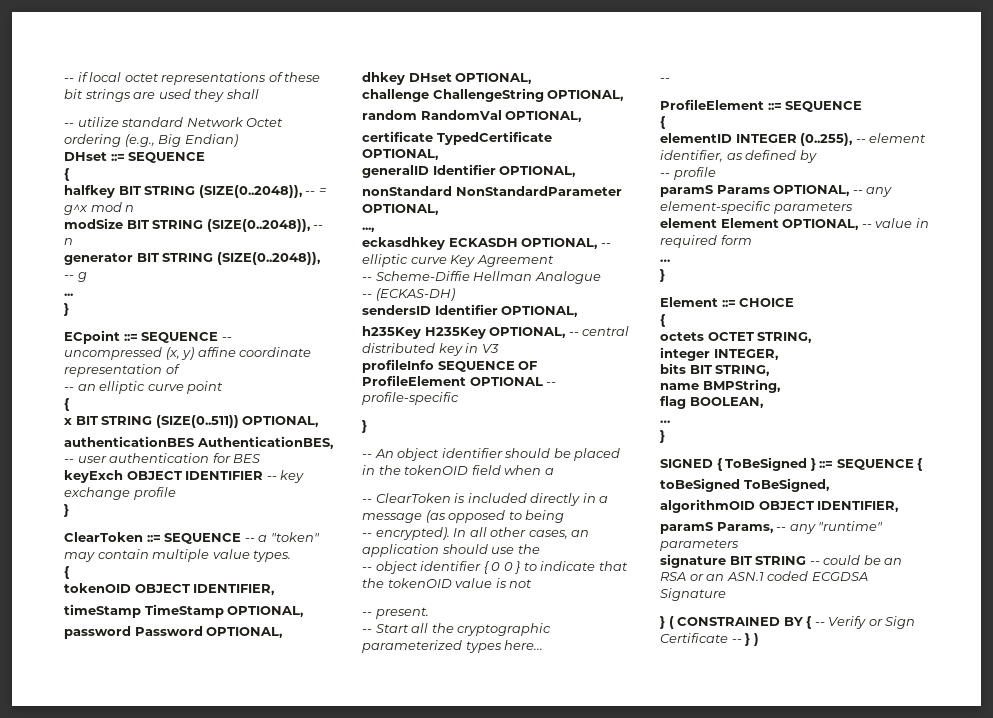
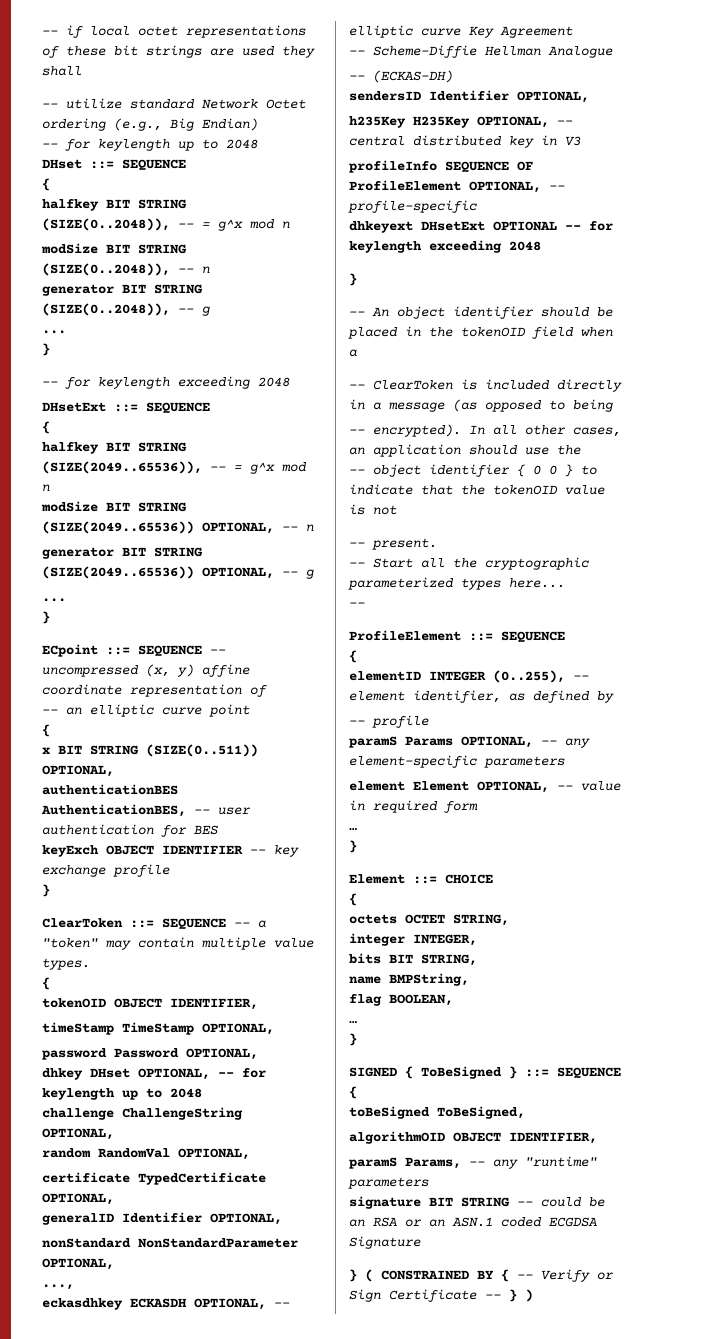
(238, 140) none -> [42,139,258,151] // -- for keylength up to 2048
(69, 309) none -> [42,376,290,389] [42,402,210,414] [42,421,50,434] [42,442,187,454] [42,461,307,474] [42,484,50,492] [41,501,187,512] [42,521,314,534] [42,547,203,559] [42,566,314,579] [42,598,66,602] [42,611,50,624] // -- for keylength exceeding 2048 // DHsetExt ::= SEQUENCE // { // halfkey BIT STRING (SIZE(2049..65536)), -- = g^x mod n // modSize BIT STRING (SIZE(2049..65536)) OPTIONAL, -- n // generator BIT STRING (SIZE(2049..65536)) OPTIONAL, -- g // ... // }
(532, 78) none -> [218,1068,266,1078] [42,1088,202,1100] -- for keylength up to 2048
[469,377,557,386] [362,392,459,405] OPTIONAL -- profile-specific -> [469,181,565,193] [348,200,477,213] [349,221,613,233] [349,240,541,253] OPTIONAL, -- profile-specific // dhkeyext DHsetExt OPTIONAL -- for keylength exceeding 2048

